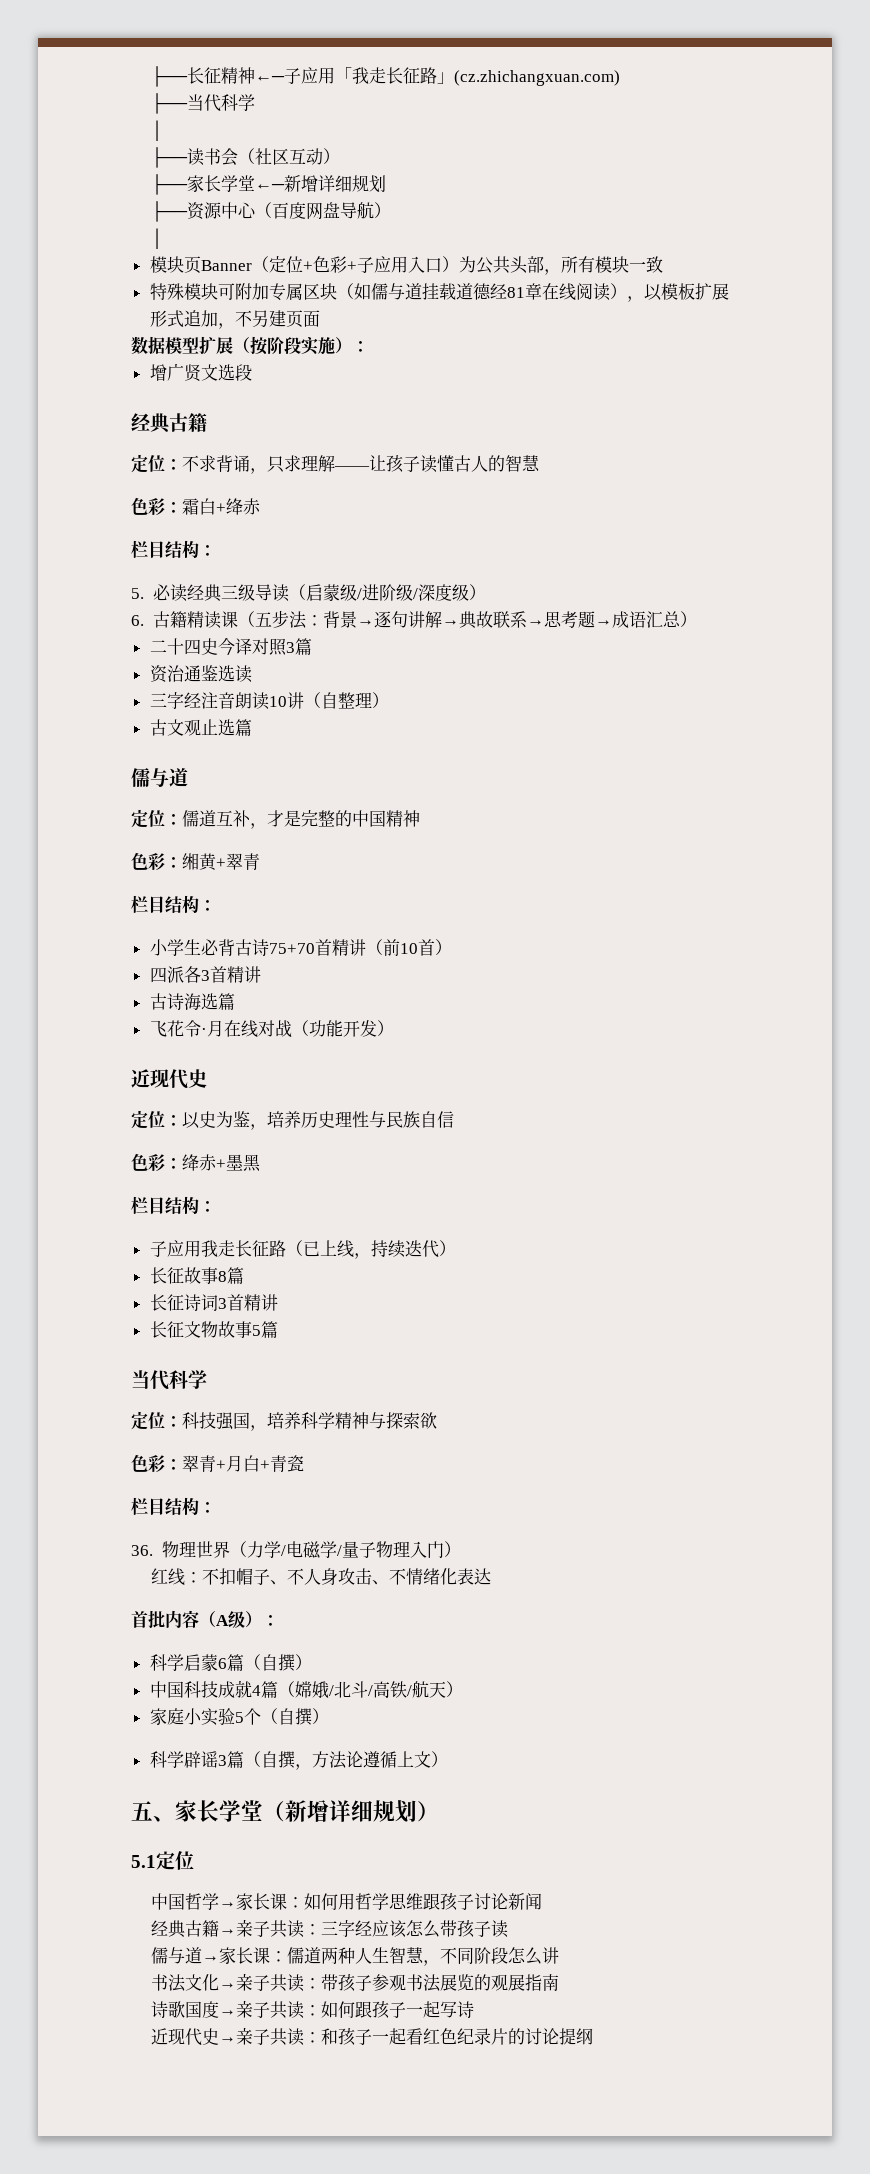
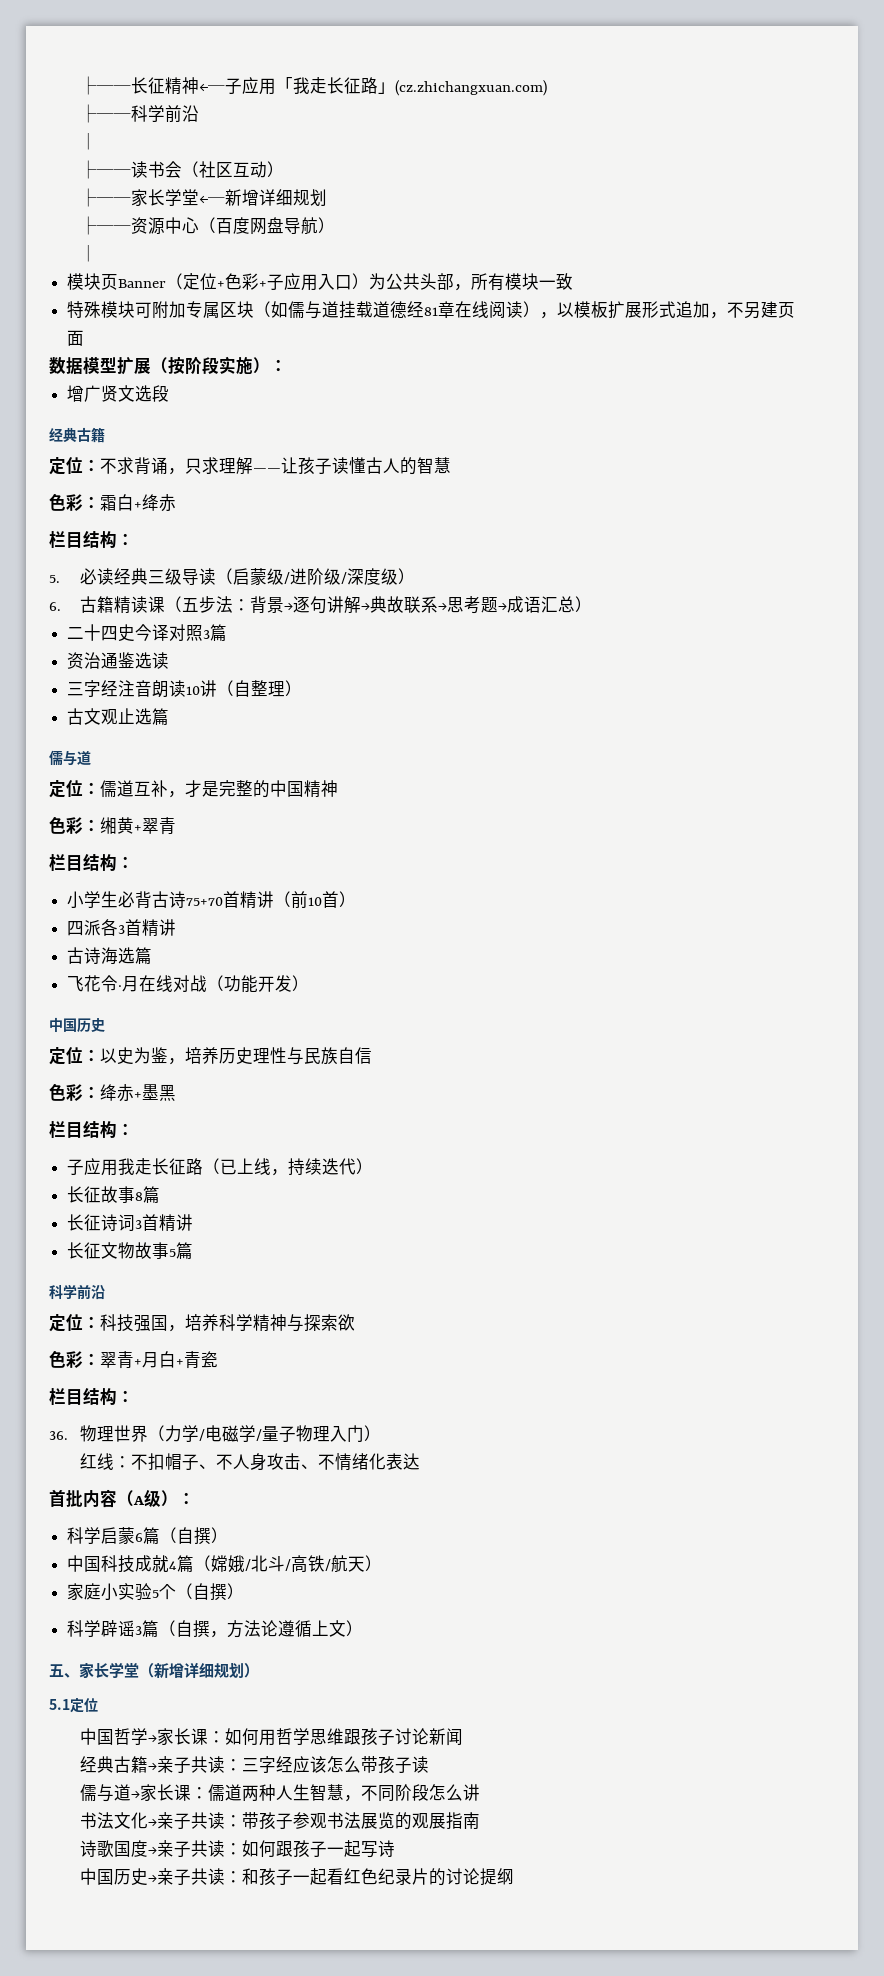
[187,94,256,112] 当代科学 -> [131,105,200,123] 科学前沿
[131,1069,188,1089] 近现代 -> [49,1017,91,1033] 中国历
[131,1370,207,1390] 当代科学 -> [49,1284,105,1300] 科学前沿
[151,2028,203,2046] 近现代 -> [80,1868,132,1885] 中国历

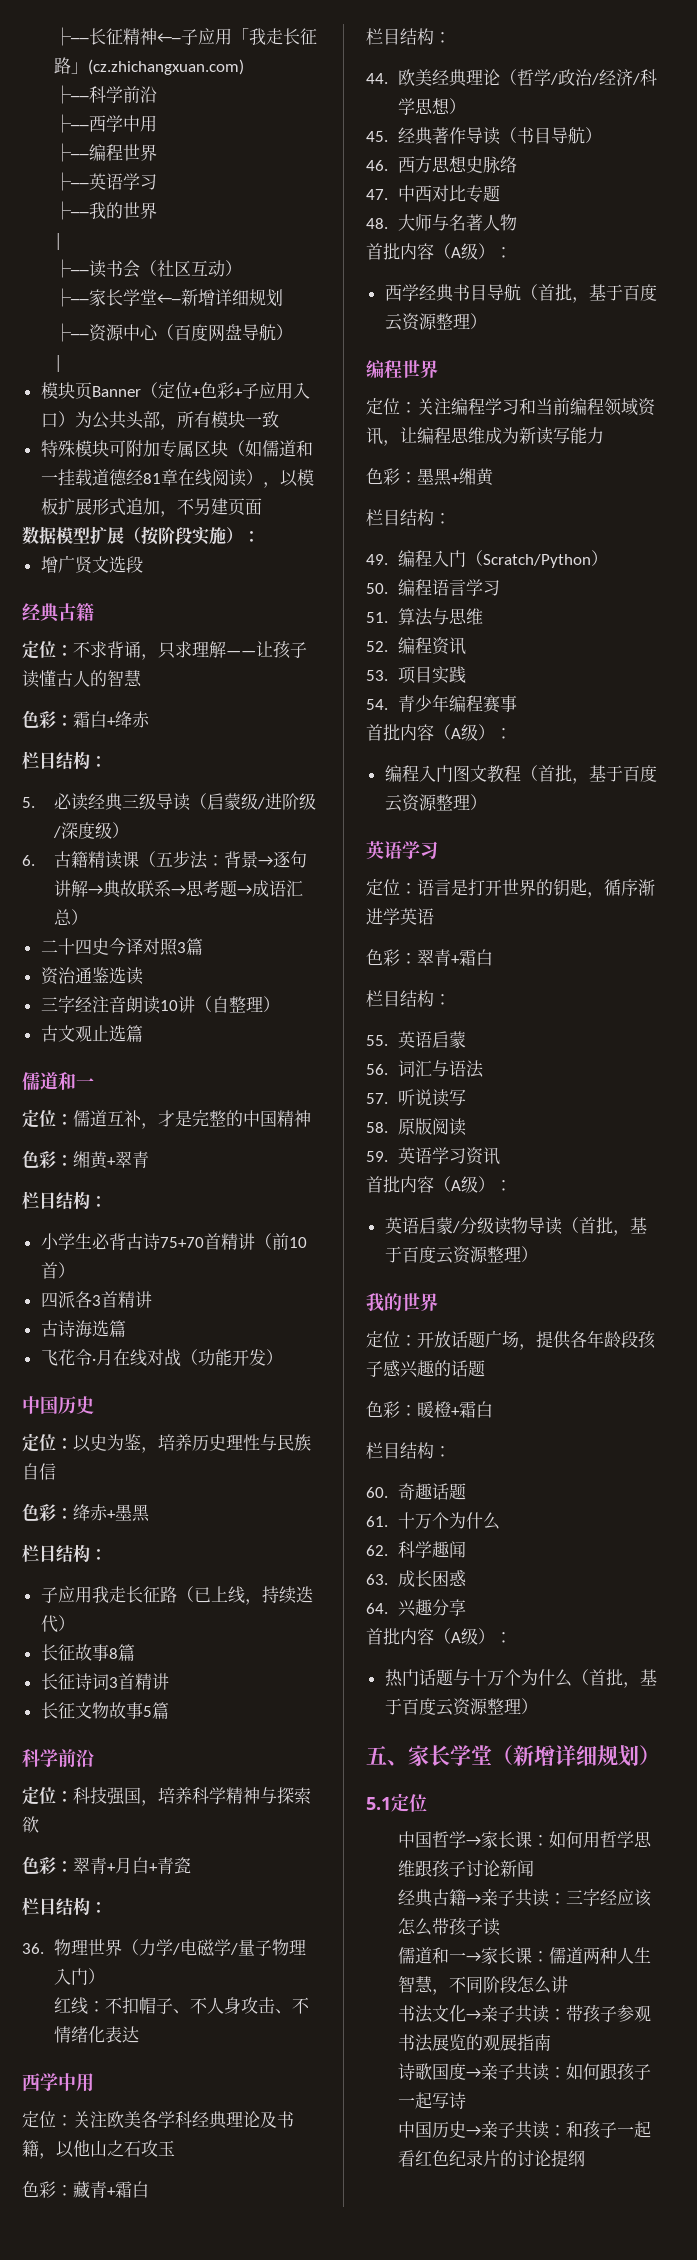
(200, 113) none -> [53,114,157,133] [53,143,157,162] [53,172,157,191] [53,201,157,220] // ├──西学中用 // ├──编程世界 // ├──英语学习 // ├──我的世界
[305,301,340,319] 与道 -> [278,440,313,457] [40,474,58,484] 道和一
[63,750,91,766] 与道 -> [40,1072,94,1090] 道和一
[49,1489,195,1508] [67,1527,229,1545] [67,1555,383,1573] [67,1583,245,1601] [67,1620,347,1638] // 首批内容（A级）： // 科学启蒙6篇（自撰） // 中国科技成就4篇（嫦娥/北斗/高铁/航天） // 家庭小实验5个（自撰） // 科学辟谣3篇（自撰，方法论遵循上文 -> [22,2073,94,2092] [22,2111,294,2129] [22,2140,175,2159] [22,2181,149,2199] [366,28,451,45] [366,69,657,87] [397,98,466,115] [366,127,602,145] [366,156,517,173] [366,185,500,203] [366,213,517,231] [366,243,512,260] [384,284,657,303] [384,313,487,331] [366,360,438,379] [366,398,656,416] [366,427,604,446] [366,468,494,486] [366,509,451,526] [366,550,608,568] [366,579,500,596] [366,608,483,626] [366,637,466,655] [366,666,466,684] [366,694,517,713] [366,724,512,741] [384,765,657,784] [384,794,487,812] [366,841,438,859] [366,879,655,898] [366,908,434,925] [366,949,493,966] [366,990,451,1007] [366,1031,466,1048] [366,1060,484,1078] [366,1089,466,1107] [366,1118,466,1136] [366,1147,500,1165] [366,1176,512,1193] [384,1217,647,1236] [384,1246,538,1264] [366,1293,438,1312] [366,1330,656,1350] [366,1360,485,1378] [366,1401,493,1418] [366,1442,451,1459] [366,1483,466,1500] [366,1512,500,1530] [366,1541,466,1558] [366,1570,466,1587] [366,1599,466,1617] [366,1628,512,1645] [384,1669,657,1688] [384,1698,521,1716] // 西学中用 // 定位：关注欧美各学科经典理论及书籍，以他山之石攻玉 // 色彩：藏青+霜白 // 栏目结构： // 44.欧美经典理论（哲学/政治/经济/科学思想） // 45.经典著作导读（书目导航） // 46.西方思想史脉络 // 47.中西对比专题 // 48.大师与名著人物 // 首批内容（A级）： // 西学经典书目导航（首批，基于百度云资源整理） // 编程世界 // 定位：关注编程学习和当前编程领域资讯，让编程思维成为新读写能力 // 色彩：墨黑+缃黄 // 栏目结构： // 49.编程入门（Scratch/Python） // 50.编程语言学习 // 51.算法与思维 // 52.编程资讯 // 53.项目实践 // 54.青少年编程赛事 // 首批内容（A级）： // 编程入门图文教程（首批，基于百度云资源整理） // 英语学习 // 定位：语言是打开世界的钥匙，循序渐进学英语 // 色彩：翠青+霜白 // 栏目结构： // 55.英语启蒙 // 56.词汇与语法 // 57.听说读写 // 58.原版阅读 // 59.英语学习资讯 // 首批内容（A级）： // 英语启蒙/分级读物导读（首批，基于百度云资源整理） // 我的世界 // 定位：开放话题广场，提供各年龄段孩子感兴趣的话题 // 色彩：暖橙+霜白 // 栏目结构： // 60.奇趣话题 // 61.十万个为什么 // 62.科学趣闻 // 63.成长困惑 // 64.兴趣分享 // 首批内容（A级）： // 热门话题与十万个为什么（首批，基于百度云资源整理
[97,1784,132,1802] 与道 -> [414,1947,466,1964] 道和一

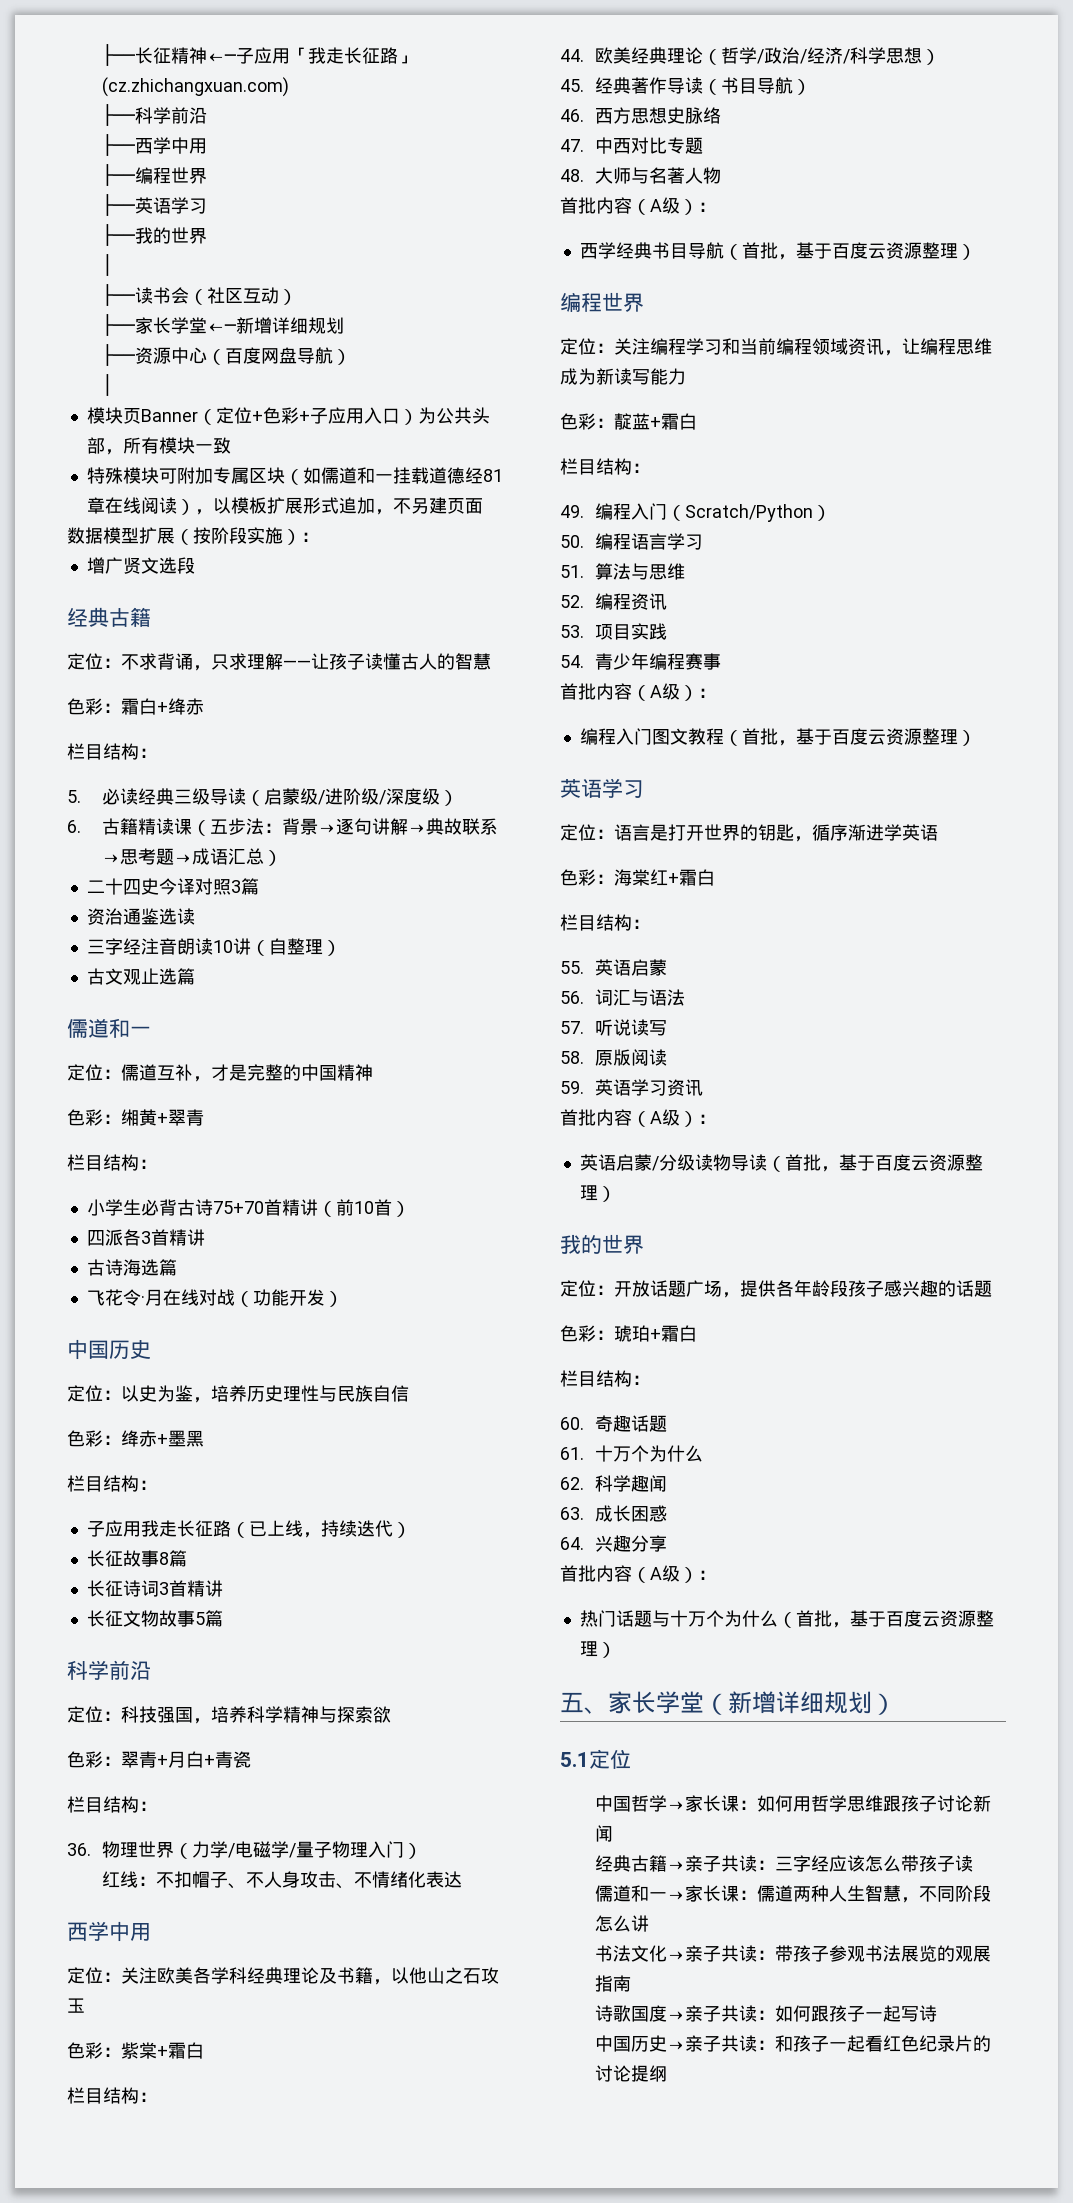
[73,2181,107,2199] 藏青 -> [121,2042,157,2059] 紫棠
[417,468,494,486] 墨黑+缃黄 -> [614,413,697,430] 靛蓝+霜白
[417,949,451,966] 翠青 -> [614,869,668,886] 海棠红
[417,1401,451,1418] 暖橙 -> [614,1325,650,1342] 琥珀

